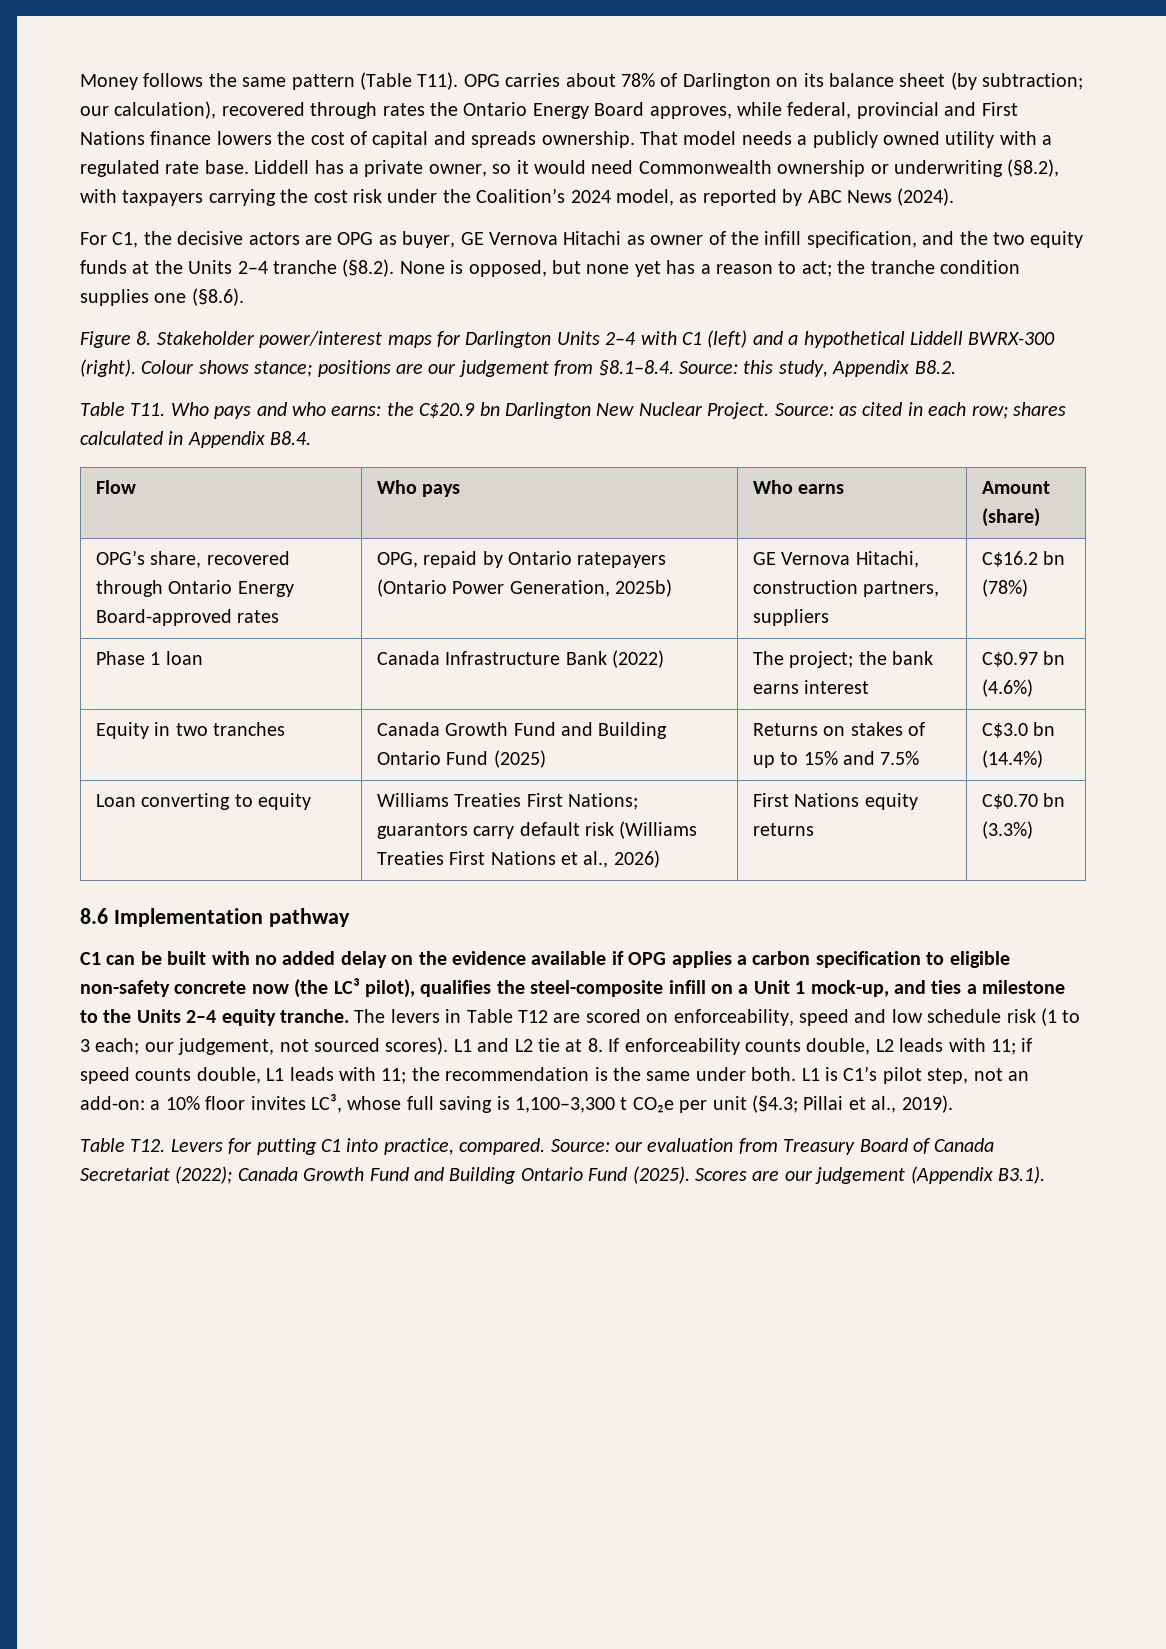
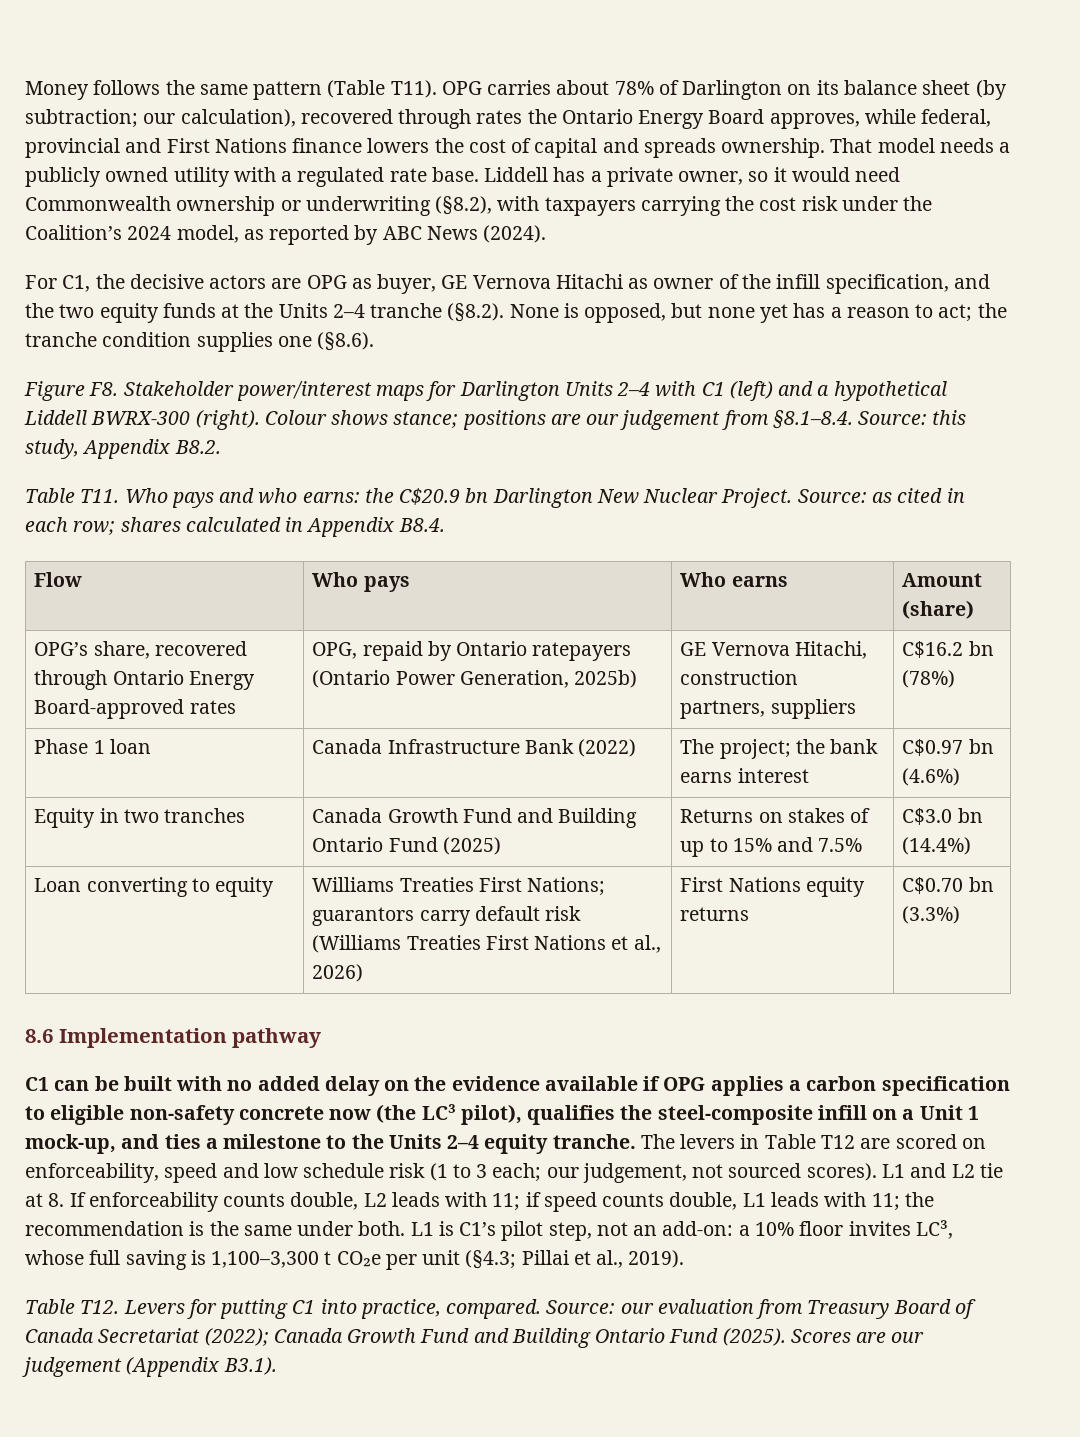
[136,331,152,345] 8. -> [89,382,119,396] F8.

